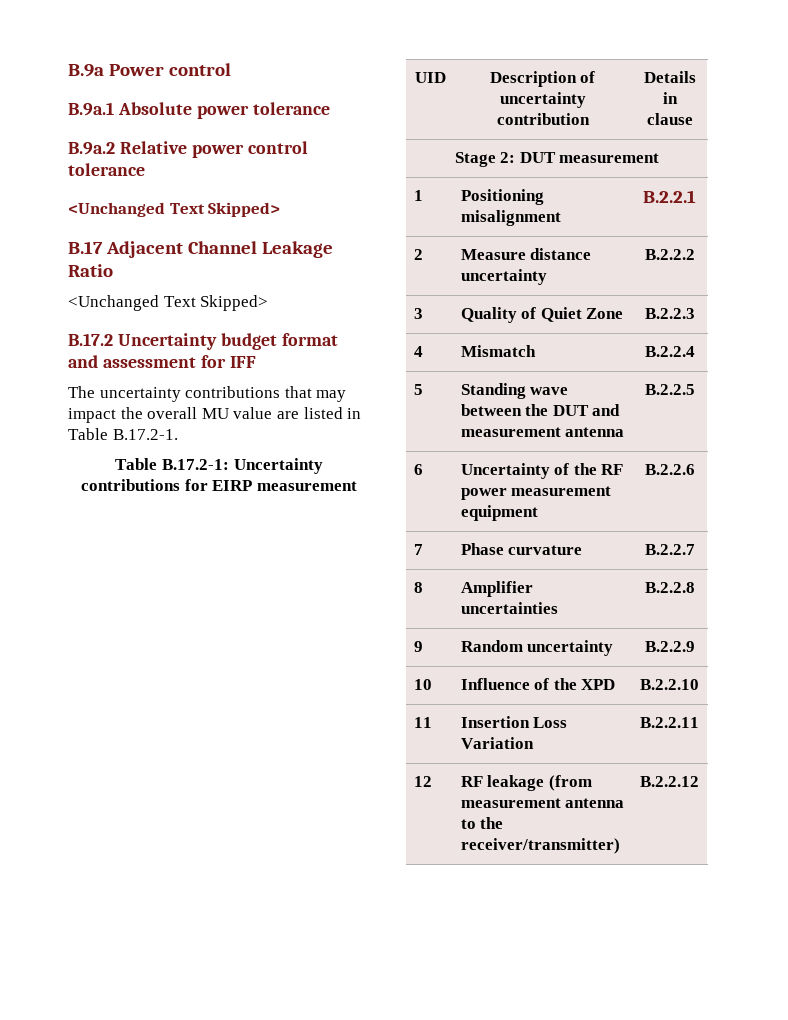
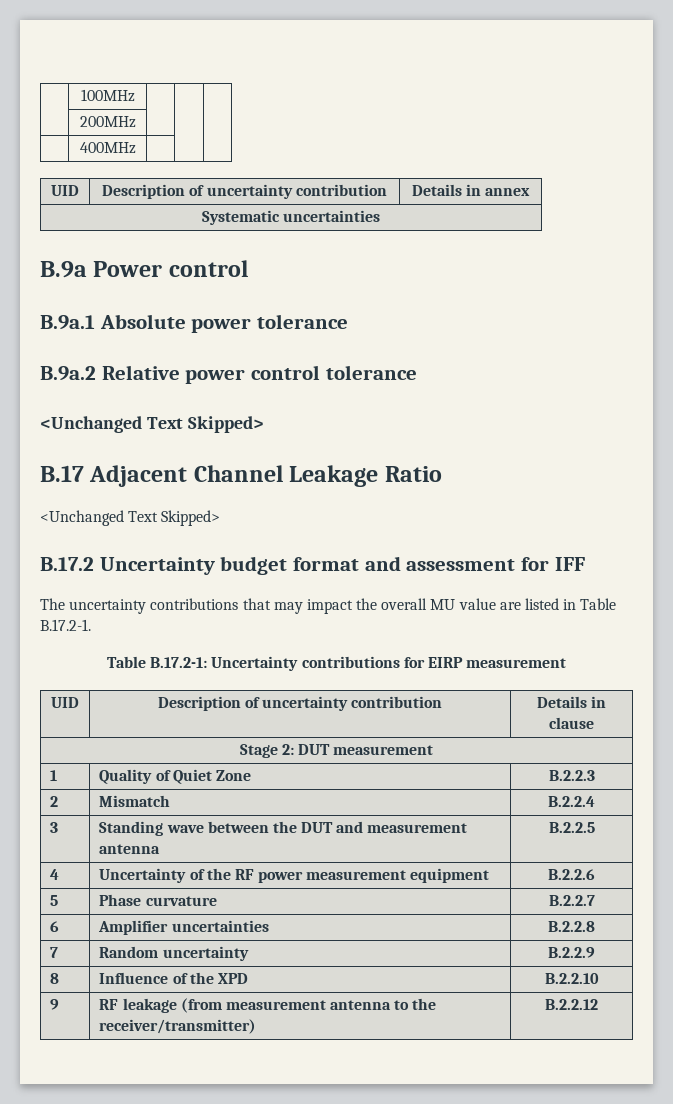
(68, 70) none -> [80,89,135,102] [79,116,136,128] [79,142,136,154] [51,185,79,196] [102,184,387,199] [411,184,531,196] [201,210,381,225] | 100MHz | | | // | 200MHz | | | // | 400MHz | | | // UID | Description of uncertainty contribution | Details in annex // Systematic uncertainties //
[460,189,544,205] [460,210,561,226] [643,190,696,203] [413,249,423,260] [460,248,592,260] [460,269,547,285] [644,249,695,260] [413,308,423,319] | Positioning misalignment | B.2.2.1 // 2 | Measure distance uncertainty | B.2.2.2 // 3 -> (58, 775) none
[413,346,423,357] 4 -> [50,796,59,807] 2
[413,384,423,395] 5 -> [50,822,59,833] 3
[413,464,423,475] 6 -> [50,869,60,880] 4
[413,544,423,555] 7 -> [50,895,59,906] 5
[413,582,423,593] 8 -> [50,921,60,932] 6
[413,641,423,652] 9 -> [50,947,59,958] 7
[413,679,432,690] 10 -> [50,973,60,984] 8
[413,717,432,728] [460,716,568,728] [460,737,534,749] [640,717,699,728] [413,776,432,787] 11 | Insertion Loss Variation | B.2.2.11 // 12 -> [50,999,60,1010] 9

